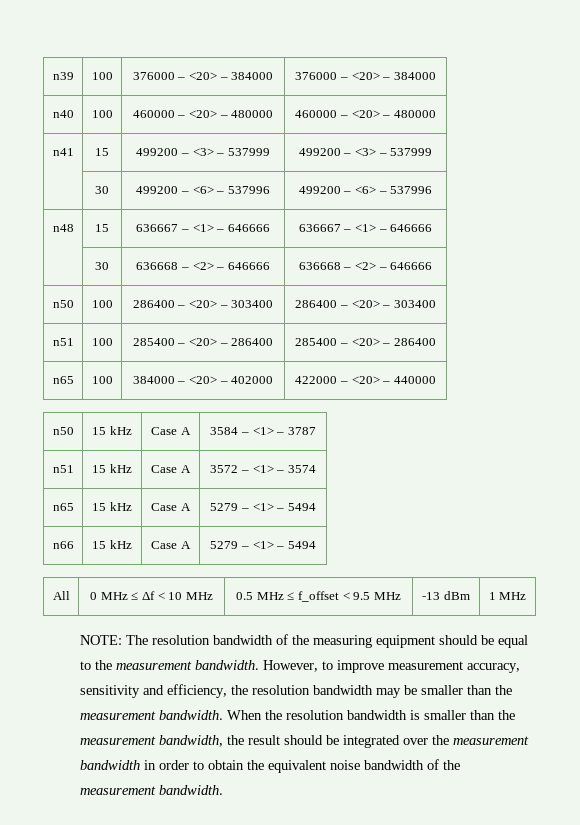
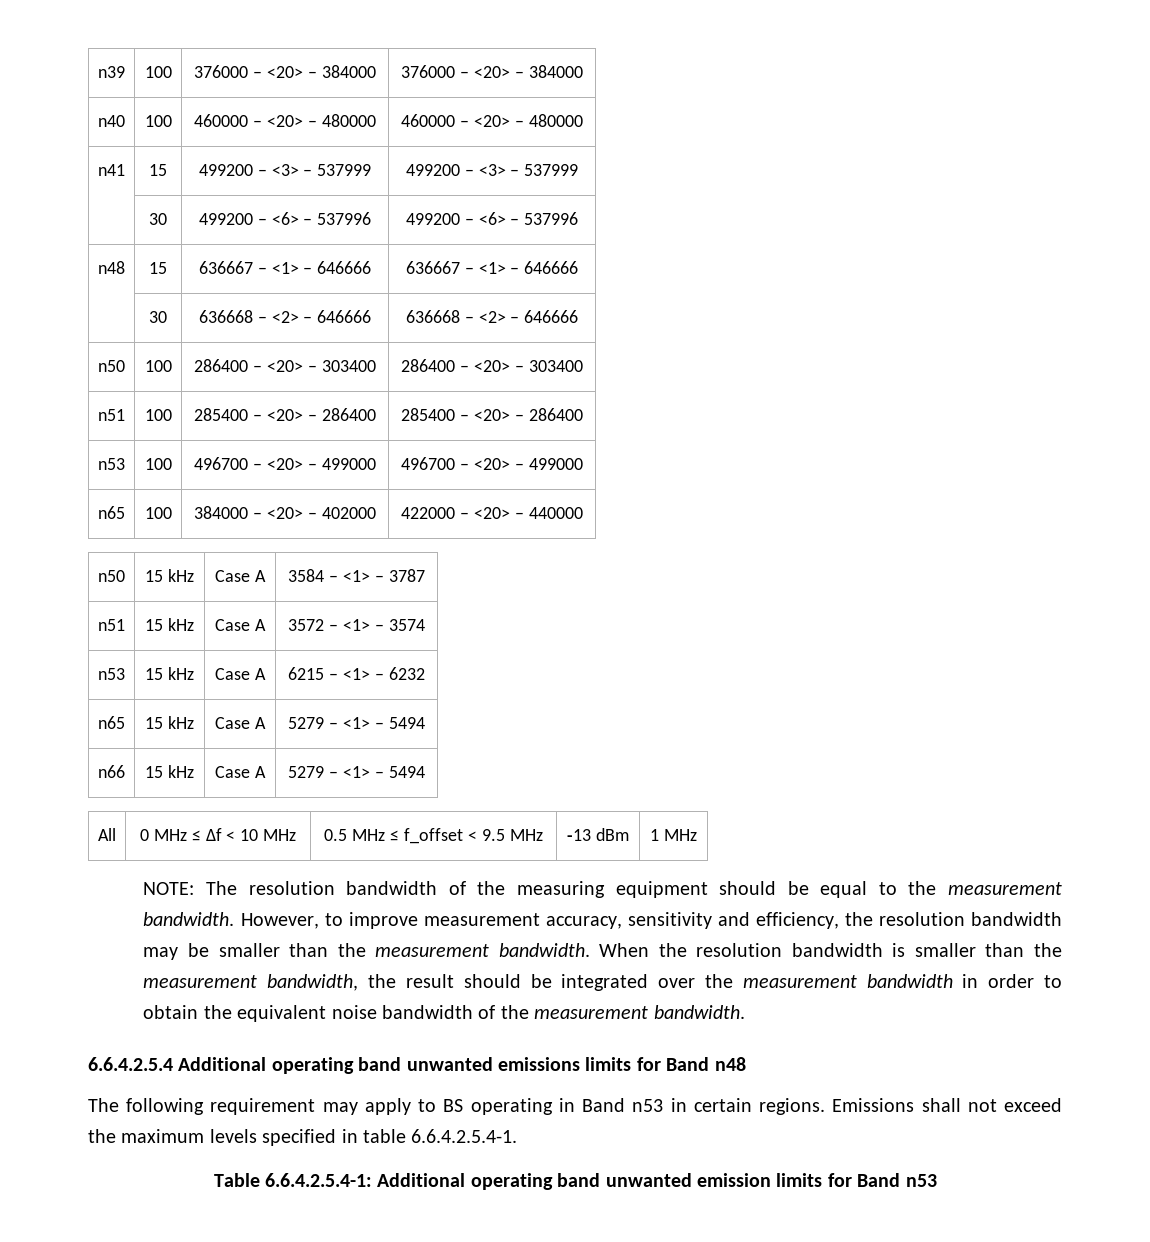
(436, 342) none -> [98,458,125,470] [144,458,172,470] [194,457,376,470] [401,457,583,470] // n53 | 100 | 496700 – <20> – 499000 | 496700 – <20> – 499000
(316, 469) none -> [98,668,125,680] [145,667,194,680] [215,668,266,680] [288,667,425,680] // n53 | 15 kHz | Case A | 6215 – <1> – 6232
(223, 790) none -> [88,1057,746,1074] [88,1098,1063,1115] [88,1129,518,1146] [213,1173,937,1190] // 6.6.4.2.5.4 Additional operating band unwanted emissions limits for Band n48 // The following requirement may apply to BS operating in Band n53 in certain regions. Emissions shall not exceed the maximum levels specified in table 6.6.4.2.5.4-1. // Table 6.6.4.2.5.4-1: Additional operating band unwanted emission limits for Band n53

